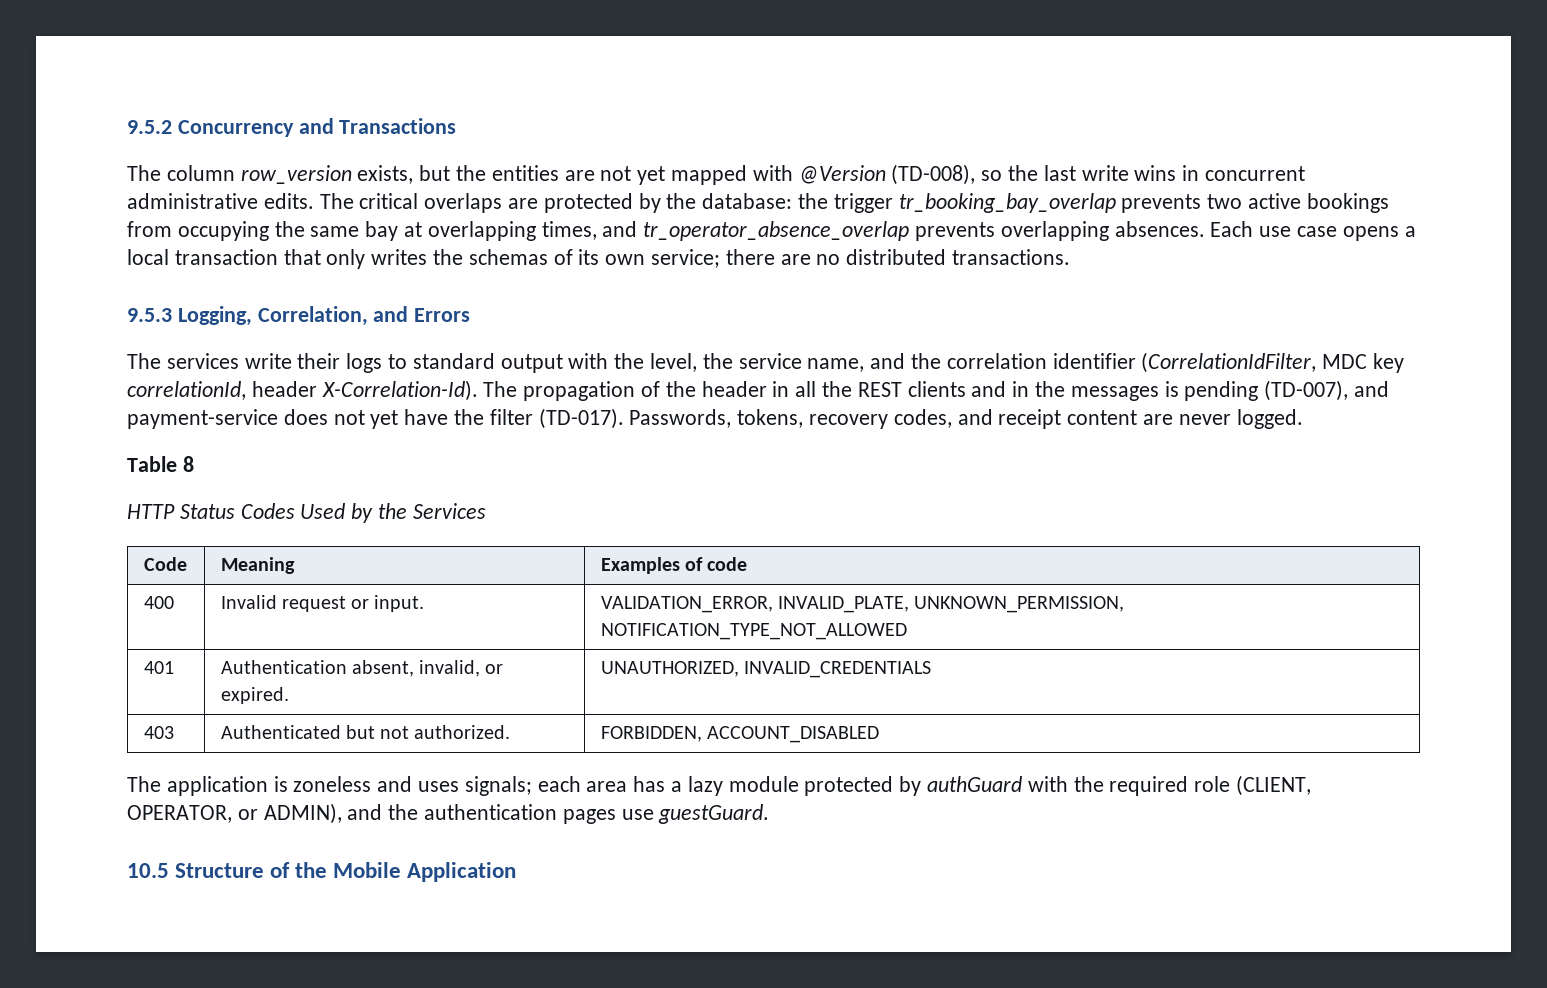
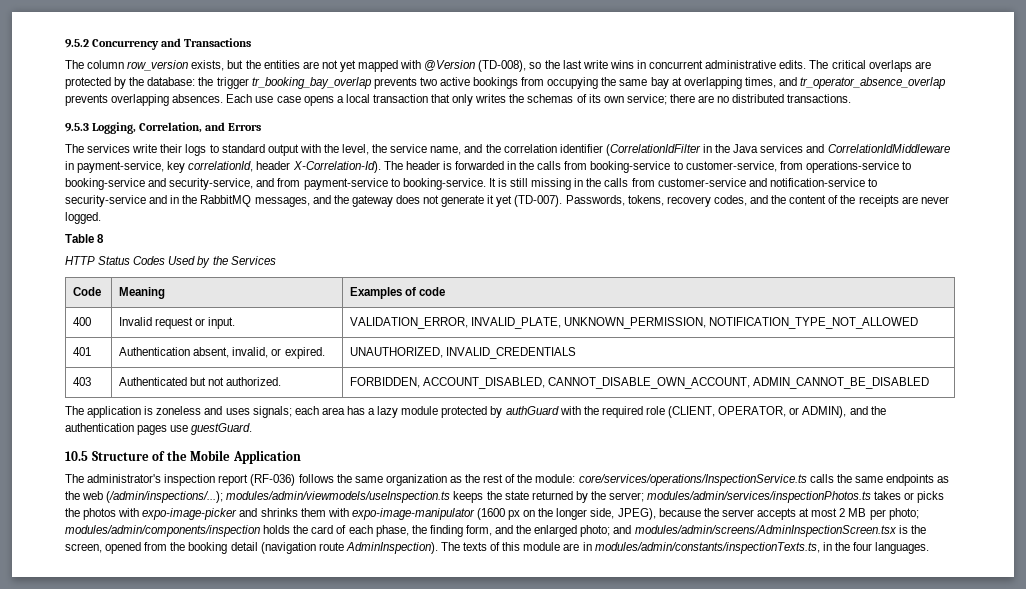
[1141,352,1368,373] (CorrelationIdFilter, MDC -> [605,144,950,156] [65,161,165,173] (CorrelationIdFilter in the Java services and CorrelationIdMiddleware in payment-service,
[523,380,1390,401] [127,408,624,429] propagation of the header in all the REST clients and in the messages is pending (TD-007), and payment-service does not yet have the filter (TD-017). -> [405,161,911,173] [65,178,877,190] [65,195,563,207] header is forwarded in the calls from booking-service to customer-service, from operations-service to booking-service and security-service, and from payment-service to booking-service. It is still missing in the calls from customer-service and notification-service to security-service and in the RabbitMQ messages, and the gateway does not generate it yet (TD-007).
[998,409,1138,429] receipt content -> [771,195,899,207] the content of the receipts
[706,726,879,743] ACCOUNT_DISABLED -> [423,377,930,389] ACCOUNT_DISABLED, CANNOT_DISABLE_OWN_ACCOUNT, ADMIN_CANNOT_BE_DISABLED
(517, 872) none -> [65,474,950,486] [65,491,945,503] [65,508,919,520] [65,525,926,537] [65,542,930,554] // The administrator's inspection report (RF-036) follows the same organization as the rest of the module: core/services/operations/InspectionService.ts calls the same endpoints as the web (/admin/inspections/...); modules/admin/viewmodels/useInspection.ts keeps the state returned by the server; modules/admin/services/inspectionPhotos.ts takes or picks the photos with expo-image-picker and shrinks them with expo-image-manipulator (1600 px on the longer side, JPEG), because the server accepts at most 2 MB per photo; modules/admin/components/inspection holds the card of each phase, the finding form, and the enlarged photo; and modules/admin/screens/AdminInspectionScreen.tsx is the screen, opened from the booking detail (navigation route AdminInspection). The texts of this module are in modules/admin/constants/inspectionTexts.ts, in the four languages.

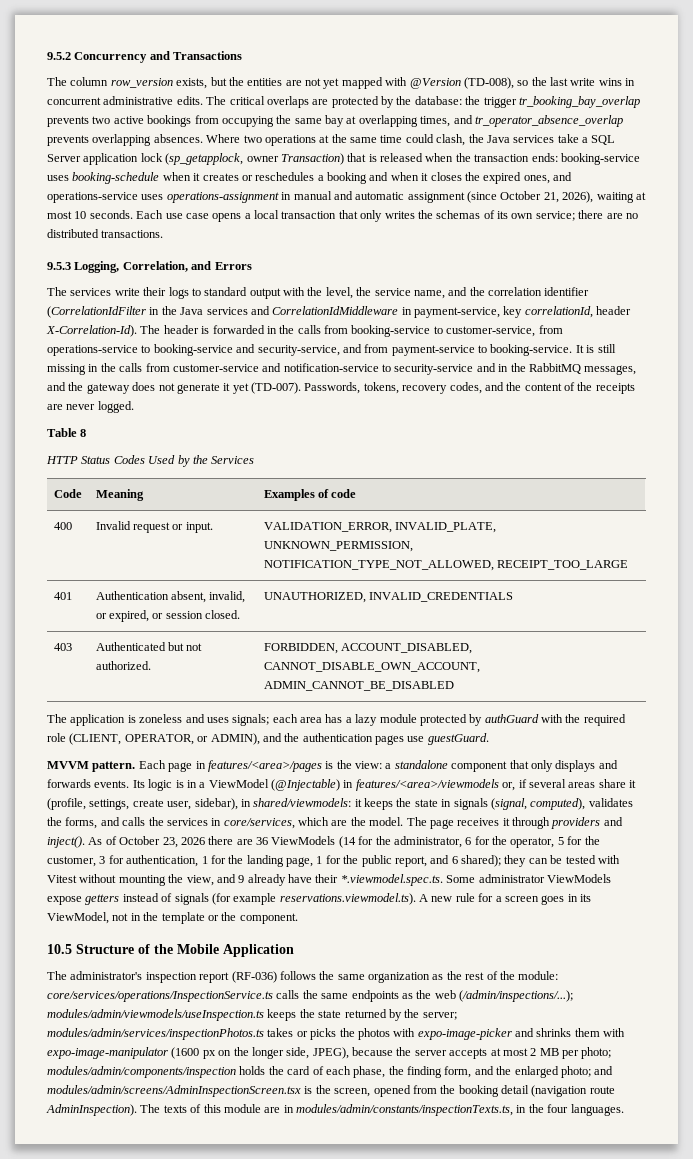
(224, 98) none -> [206,134,616,146] [47,153,640,165] [47,172,572,184] [47,191,646,203] [47,210,133,219] Where two operations at the same time could clash, the Java services take a SQL Server application lock (sp_getapplock, owner Transaction) that is released when the transaction ends: booking-service uses booking-schedule when it creates or reschedules a booking and when it closes the expired ones, and operations-service uses operations-assignment in manual and automatic assignment (since October 21, 2026), waiting at most 10 seconds.
[709,317,919,329] NOTIFICATION_TYPE_NOT_ALLOWED -> [263,560,629,571] NOTIFICATION_TYPE_NOT_ALLOWED, RECEIPT_TOO_LARGE
[284,347,325,359] expired. -> [109,610,241,622] expired, or session closed.
(253, 429) none -> [47,760,618,772] [47,779,636,791] [47,798,633,810] [47,817,623,829] [47,836,600,848] [47,855,620,867] [47,874,611,886] [47,893,591,905] [47,912,298,924] // MVVM pattern. Each page in features/<area>/pages is the view: a standalone component that only displays and forwards events. Its logic is in a ViewModel (@Injectable) in features/<area>/viewmodels or, if several areas share it (profile, settings, create user, sidebar), in shared/viewmodels: it keeps the state in signals (signal, computed), validates the forms, and calls the services in core/services, which are the model. The page receives it through providers and inject(). As of October 23, 2026 there are 36 ViewModels (14 for the administrator, 6 for the operator, 5 for the customer, 3 for authentication, 1 for the landing page, 1 for the public report, and 6 shared); they can be tested with Vitest without mounting the view, and 9 already have their *.viewmodel.spec.ts. Some administrator ViewModels expose getters instead of signals (for example reservations.viewmodel.ts). A new rule for a screen goes in its ViewModel, not in the template or the component.

